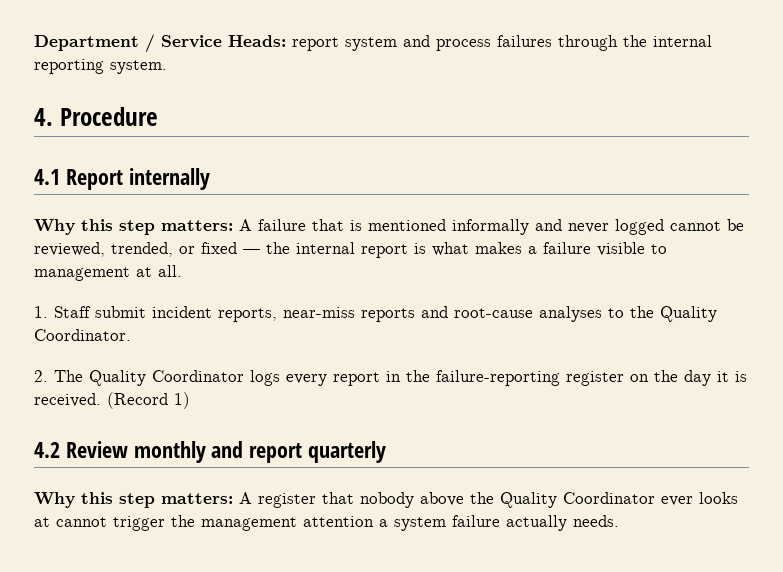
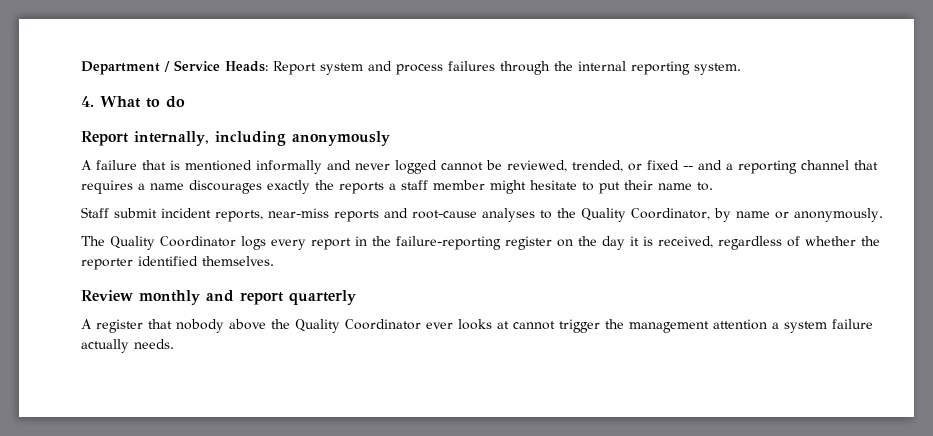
[292,37,339,51] report -> [273,61,316,75] Report
[59,107,158,126] [34,168,210,190] [34,219,233,235] Procedure // 4.1 Report internally // Why this step matters: -> [100,96,185,108] [81,131,390,146] What to do // Report internally, including anonymously //
[243,242,667,258] [34,265,182,281] [34,306,48,318] — the internal report is what makes a failure visible to management at all. // 1. -> [683,160,878,174] [81,180,713,194] -- and a reporting channel that requires a name discourages exactly the reports a staff member might hesitate to put their name to. //
[34,329,131,341] [34,370,48,382] Coordinator. // 2. -> [631,208,883,222] Coordinator, by name or anonymously. //
[34,392,190,409] [34,442,60,458] received. (Record 1) // 4.2 -> [658,236,880,250] [81,256,274,270] received, regardless of whether the reporter identified themselves. //
[34,492,233,508] Why this step matters: -> (356, 297) none

